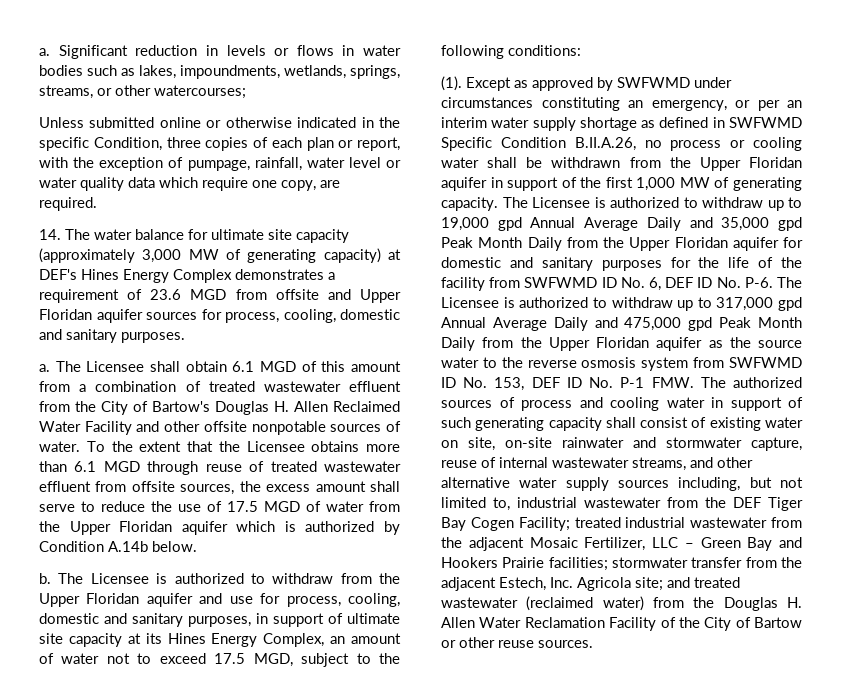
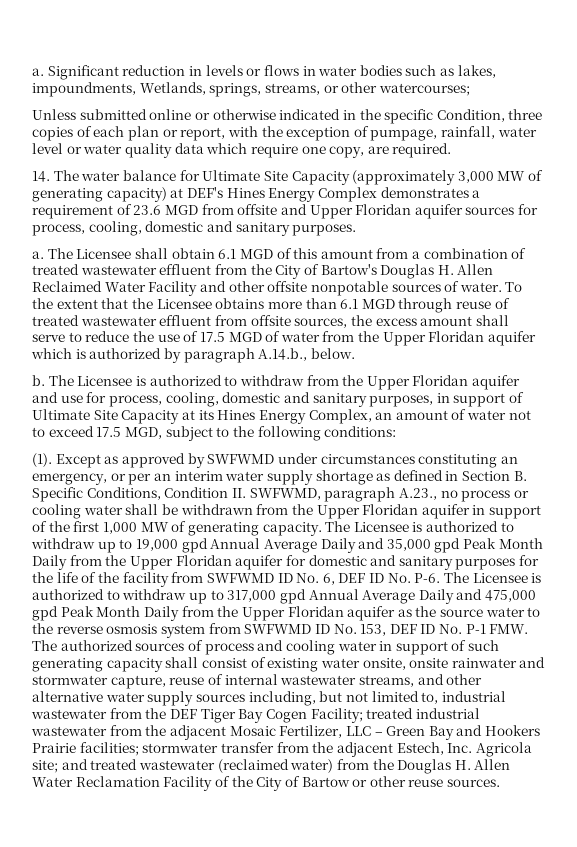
[284,65,346,79] wetlands, -> [139,82,206,95] Wetlands,
[211,229,349,243] ultimate site capacity -> [202,170,350,185] Ultimate Site Capacity
[39,541,148,552] Condition A.14b -> [183,348,308,363] paragraph A.14.b.,
[347,613,400,624] [39,633,122,647] ultimate site capacity -> [32,409,180,424] Ultimate Site Capacity
[729,117,802,128] [441,137,636,151] SWFWMD Specific Condition B.II.A.26, -> [462,471,527,481] [32,487,437,502] Section B. Specific Conditions, Condition II. SWFWMD, paragraph A.23.,
[441,437,552,451] on site, on-site -> [362,658,449,670] onsite, onsite

